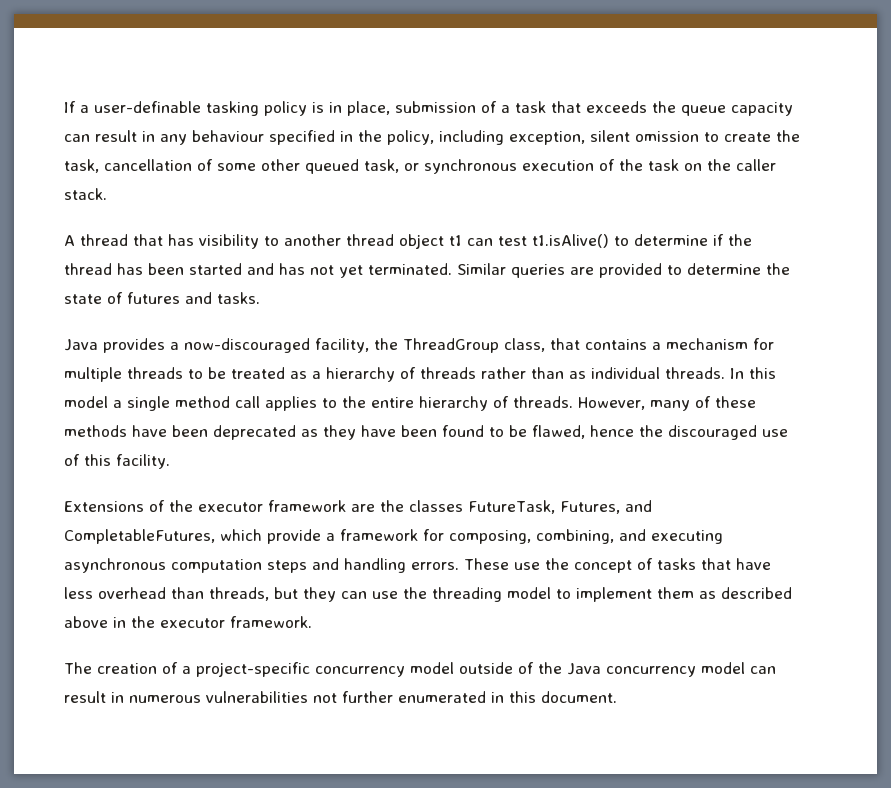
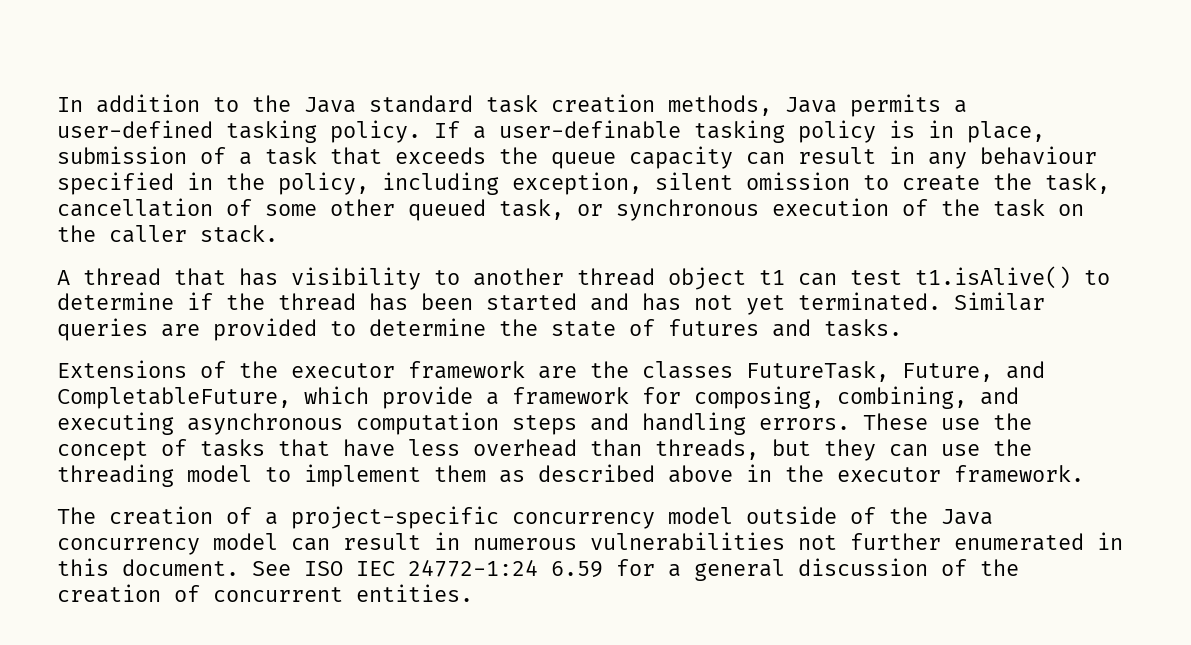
(64, 107) none -> [57,94,967,117] [57,120,421,143] In addition to the Java standard task creation methods, Java permits a user-defined tasking policy.
[64,338,774,353] [64,367,776,382] [64,396,756,411] [64,425,788,440] [64,454,170,469] // Java provides a now-discouraged facility, the ThreadGroup class, that contains a mechanism for multiple threads to be treated as a hierarchy of threads rather than as individual threads. In this model a single method call applies to the entire hierarchy of threads. However, many of these methods have been deprecated as they have been found to be flawed, hence the discouraged use of this facility. -> (902, 328) none
[559,500,652,514] [64,529,215,544] Futures, and CompletableFutures, -> [902,361,1045,382] [57,387,291,409] Future, and CompletableFuture,
(617, 697) none -> [252,558,1019,581] [57,584,473,603] See ISO IEC 24772-1:24 6.59 for a general discussion of the creation of concurrent entities.

